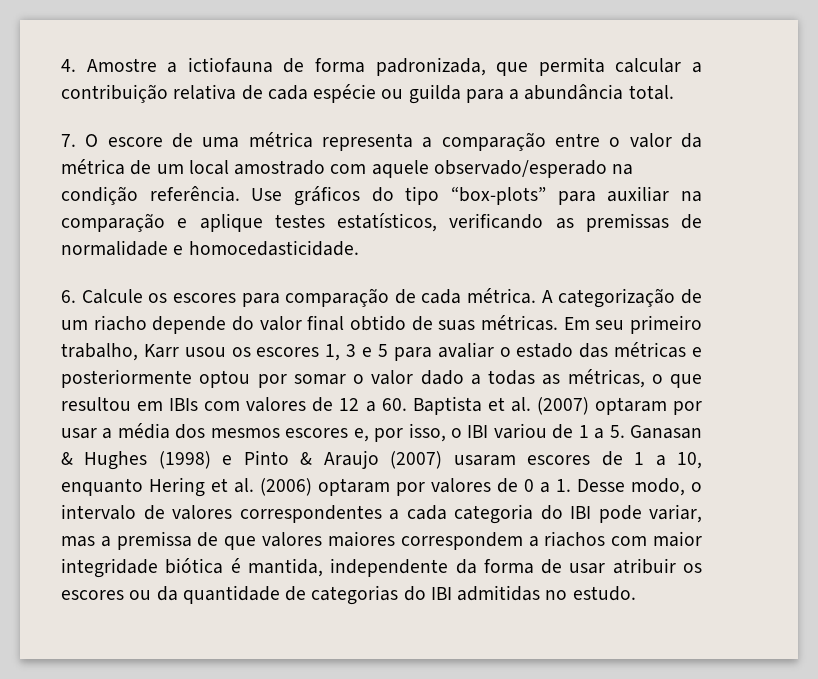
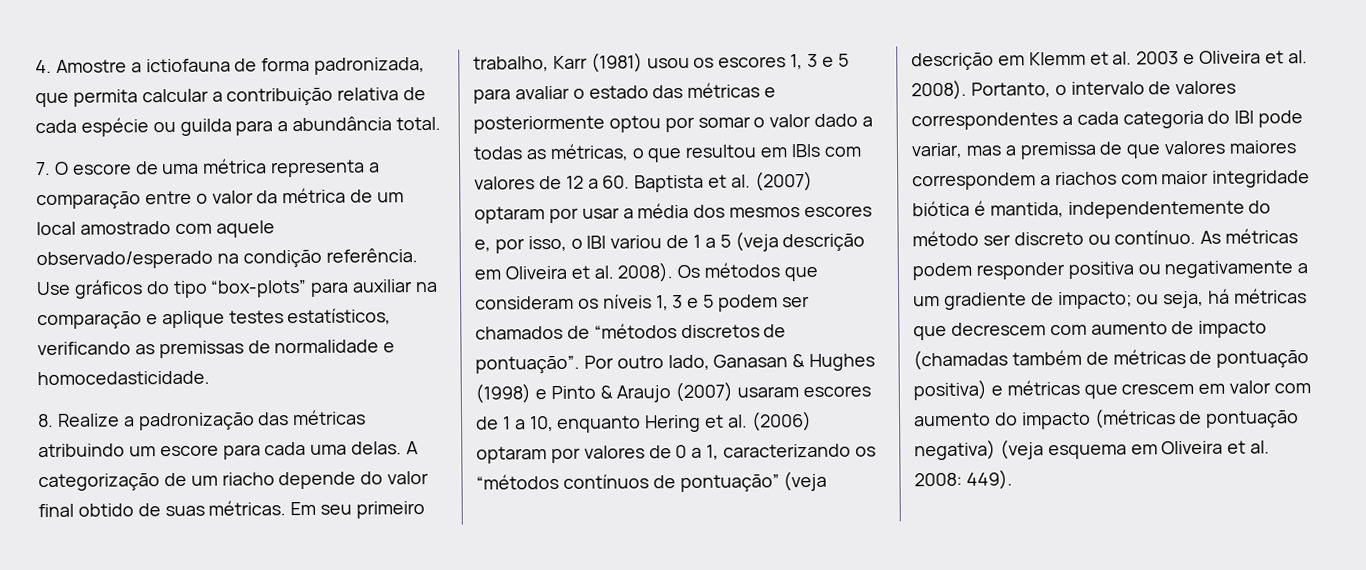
[61,288,537,307] 6. Calcule os escores para comparação de cada métrica. -> [37,409,367,431] [38,441,403,460] 8. Realize a padronização das métricas atribuindo um escore para cada uma delas.
(179, 351) none -> [590,52,643,73] (1981)
[609,425,625,438] 5. -> [719,231,866,252] [474,262,819,283] [475,294,810,312] [475,323,787,340] [475,354,710,374] 5 (veja descrição em Oliveira et al. 2008). Os métodos que consideram os níveis 1, 3 e 5 podem ser chamados de “métodos discretos de pontuação”. Por outro lado,
[556,478,685,496] 1. Desse modo, -> [706,443,876,460] [476,470,828,493] [911,50,1308,71] [911,79,1051,101] 1, caracterizando os “métodos contínuos de pontuação” (veja descrição em Klemm et al. 2003 e Oliveira et al. 2008). Portanto,
[330,558,702,577] [61,585,636,605] independente da forma de usar atribuir os escores ou da quantidade de categorias do IBI admitidas no estudo. -> [1067,200,1272,219] [912,228,1299,247] [912,260,1309,281] [913,288,1308,310] [913,320,1268,341] [913,349,1310,371] [913,379,1312,401] [914,408,1300,430] [914,439,1271,461] [914,469,1013,490] independentemente do método ser discreto ou contínuo. As métricas podem responder positiva ou negativamente a um gradiente de impacto; ou seja, há métricas que decrescem com aumento de impacto (chamadas também de métricas de pontuação positiva) e métricas que crescem em valor com aumento do impacto (métricas de pontuação negativa) (veja esquema em Oliveira et al. 2008: 449).

